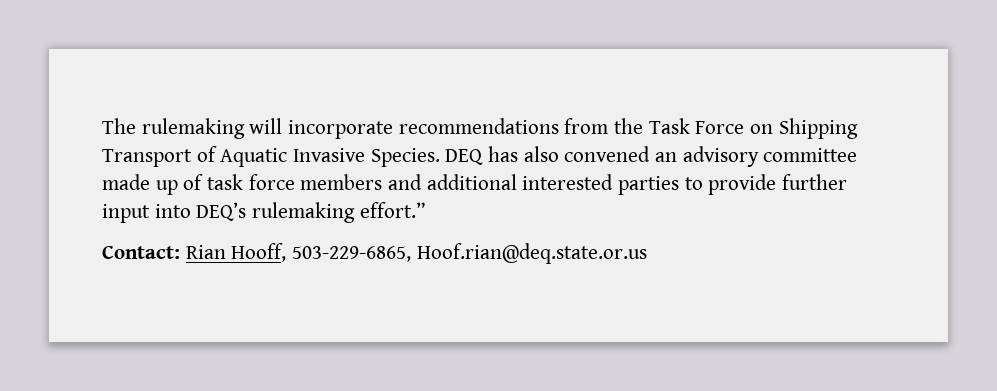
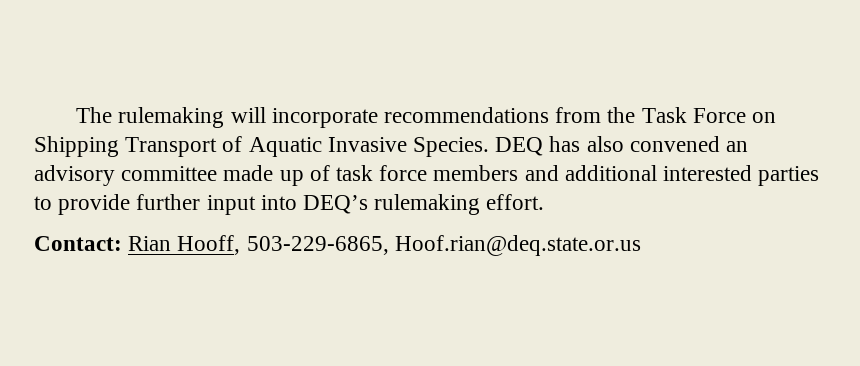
[359,202,426,218] effort.” -> [486,194,545,210] effort.

